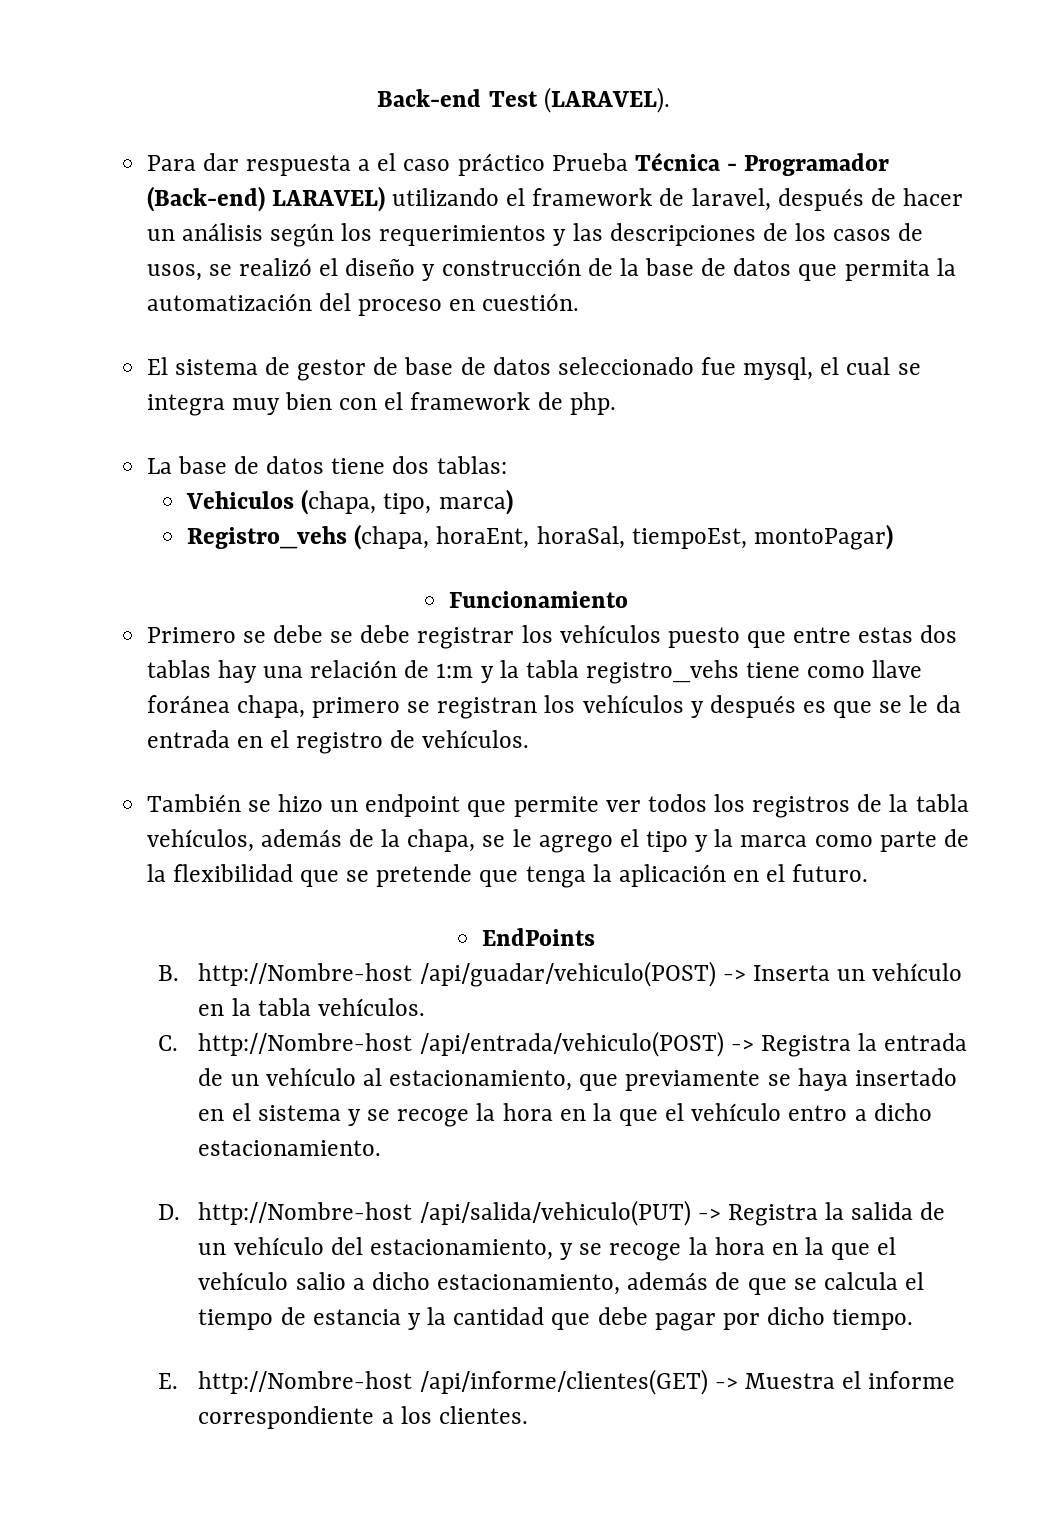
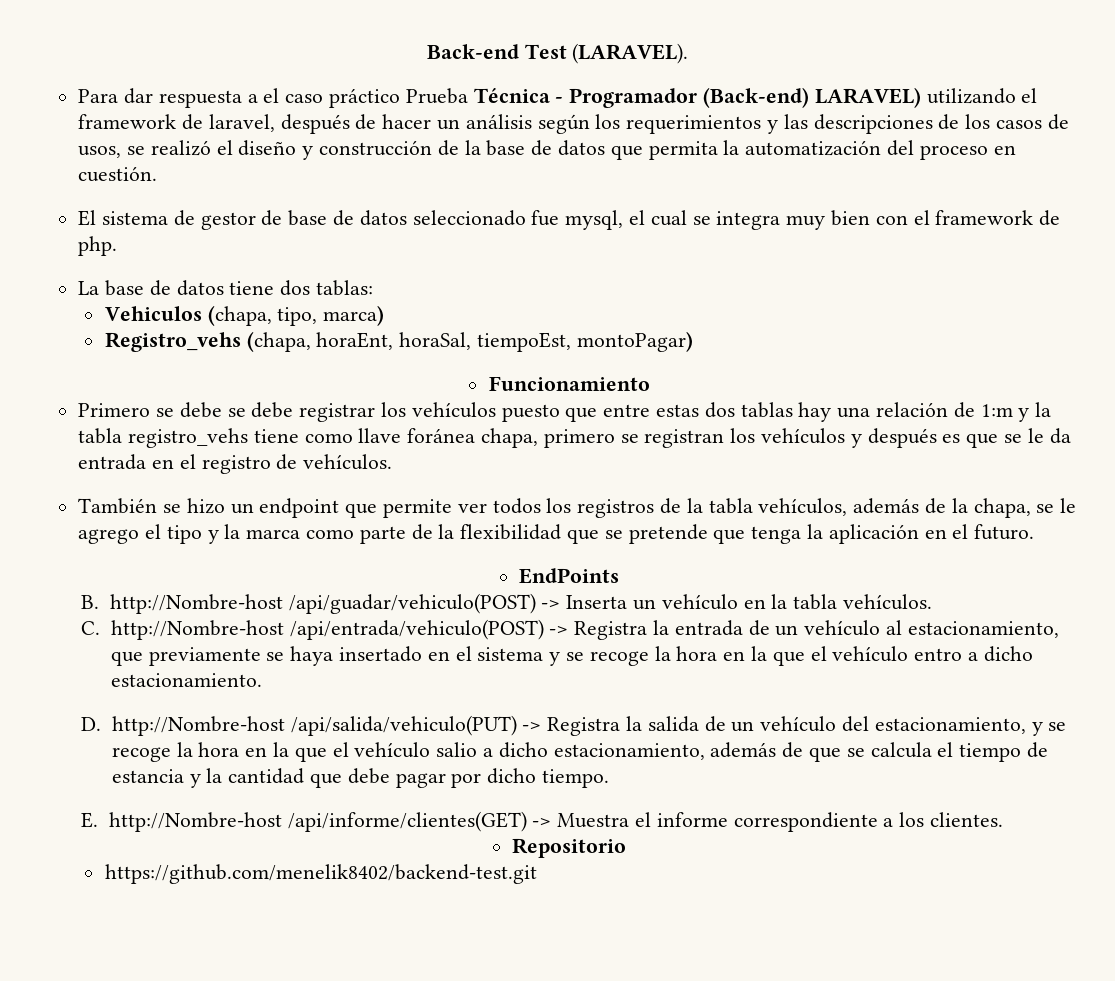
(528, 1415) none -> [512,838,627,858] [104,864,537,884] // Repositorio // https://github.com/menelik8402/backend-test.git

